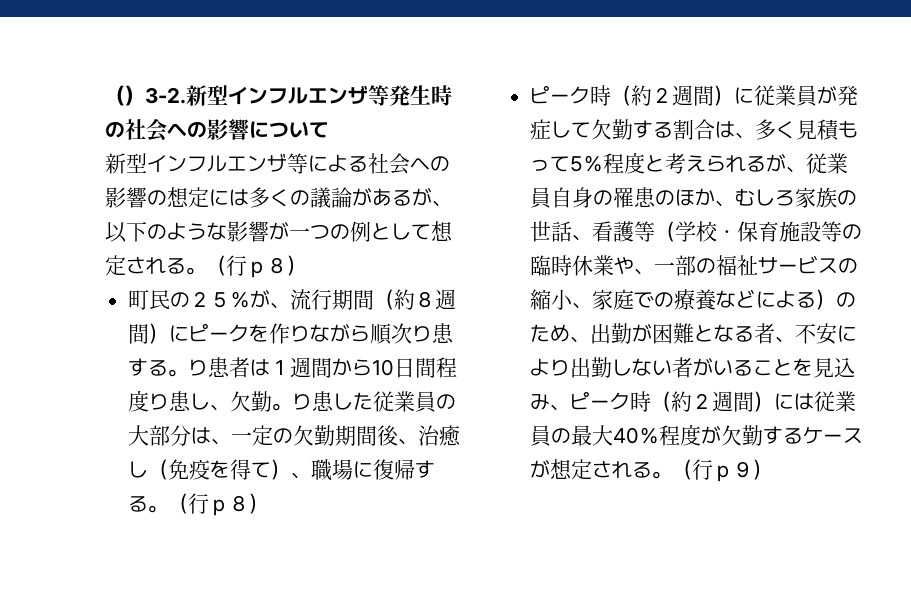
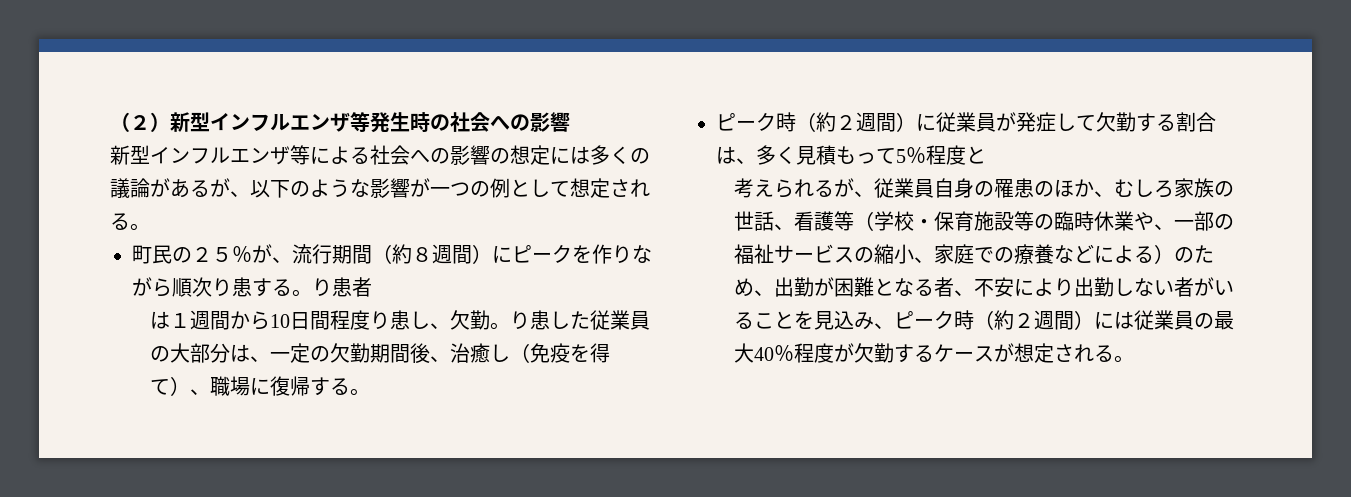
[105,85,186,106] （）3-2. -> [110,112,170,132] （２）
[249,121,329,138] について -> (570, 122) none
[206,255,307,278] （行ｐ８） -> (150, 227) none
(251, 367) none -> (372, 287) //
[168,493,270,516] （行ｐ８） -> (370, 392) none
(666, 163) none -> (986, 155) //
[672,459,774,482] （行ｐ９） -> (1134, 359) none

